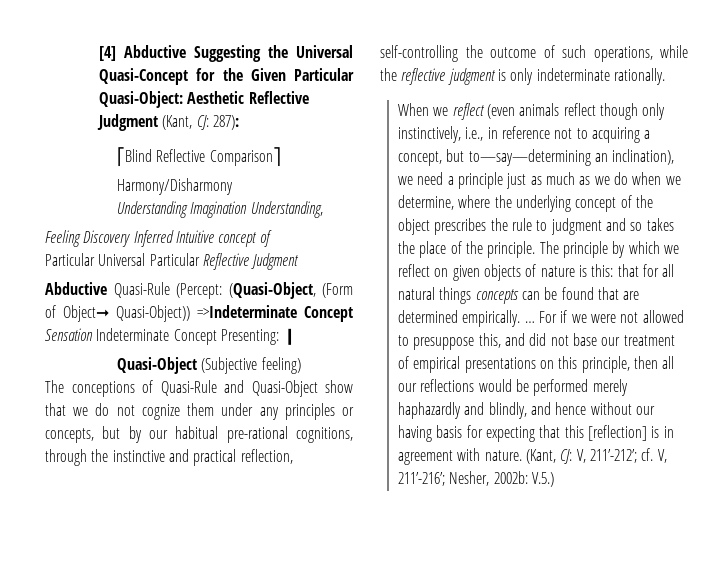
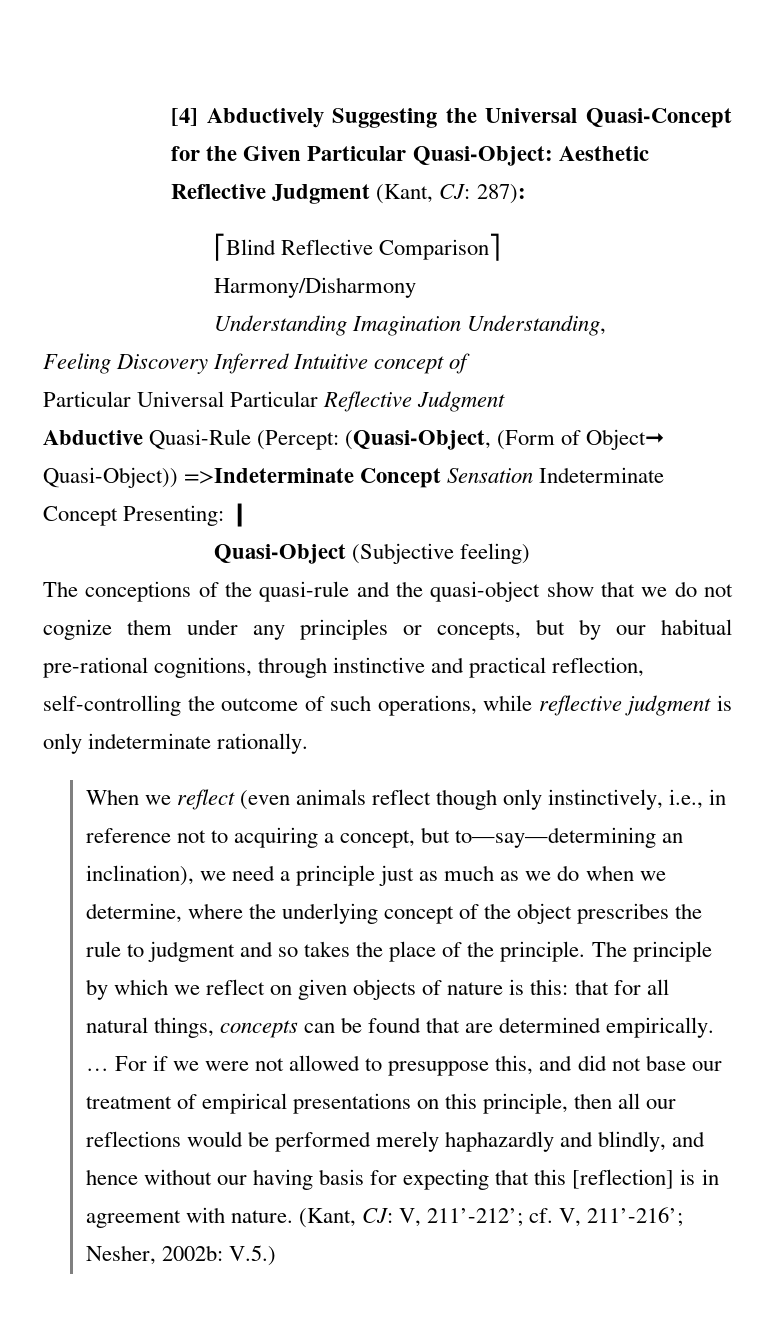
[124,45,187,58] Abductive -> [206,108,324,128] Abductively
[160,380,318,397] Quasi-Rule and Quasi-Object -> [225,581,541,602] the quasi-rule and the quasi-object
[91,449,109,462] the -> (328, 667) none
[380,68,397,81] the -> (533, 703) none
[439,287,472,304] things -> [153,1017,214,1038] things,

